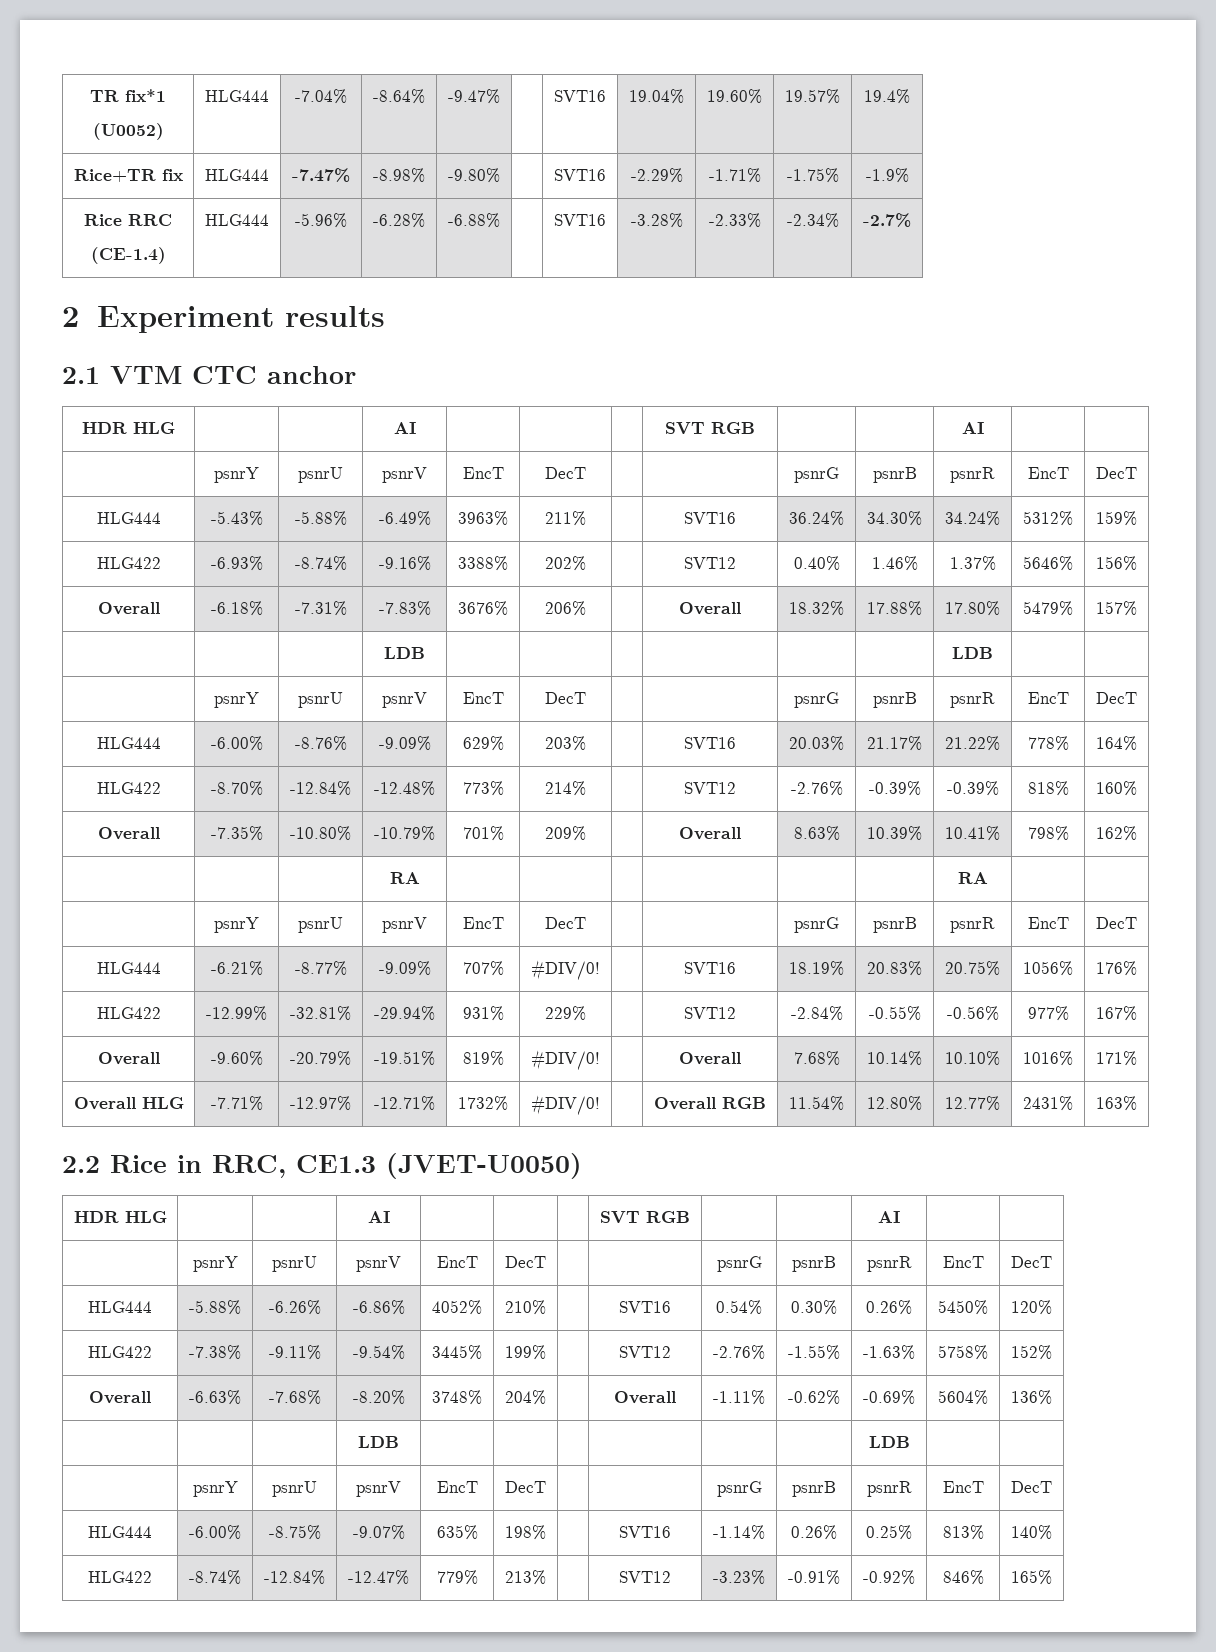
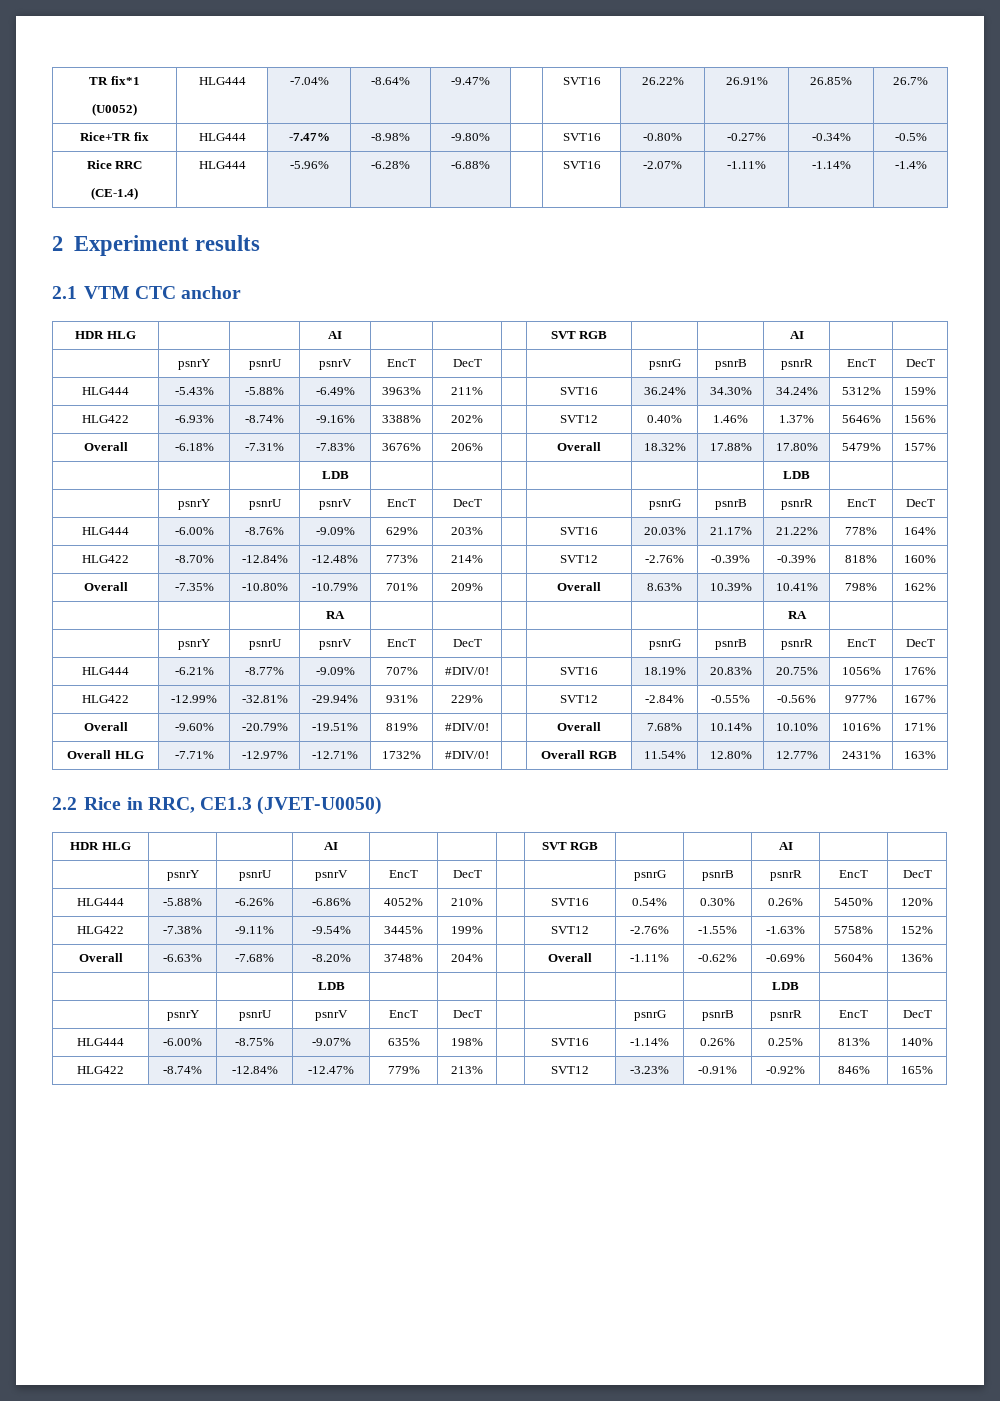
[629,89,684,104] [707,89,762,104] [785,89,840,104] [864,89,910,104] 19.04% | 19.60% | 19.57% | 19.4% -> [641,77,684,85] [725,77,768,85] [810,77,852,85] [893,77,928,85] 26.22% | 26.91% | 26.85% | 26.7%
[630,168,683,183] [708,168,761,183] [786,168,839,183] [865,168,909,183] -2.29% | -1.71% | -1.75% | -1.9% -> [643,133,682,141] [727,133,766,141] [811,133,851,141] [894,133,927,141] -0.80% | -0.27% | -0.34% | -0.5%
[630,213,683,228] [708,213,761,228] [786,213,839,228] [863,213,911,227] -3.28% | -2.33% | -2.34% | -2.7% -> [643,161,682,169] [727,161,766,169] [811,161,851,169] [894,161,927,169] -2.07% | -1.11% | -1.14% | -1.4%

